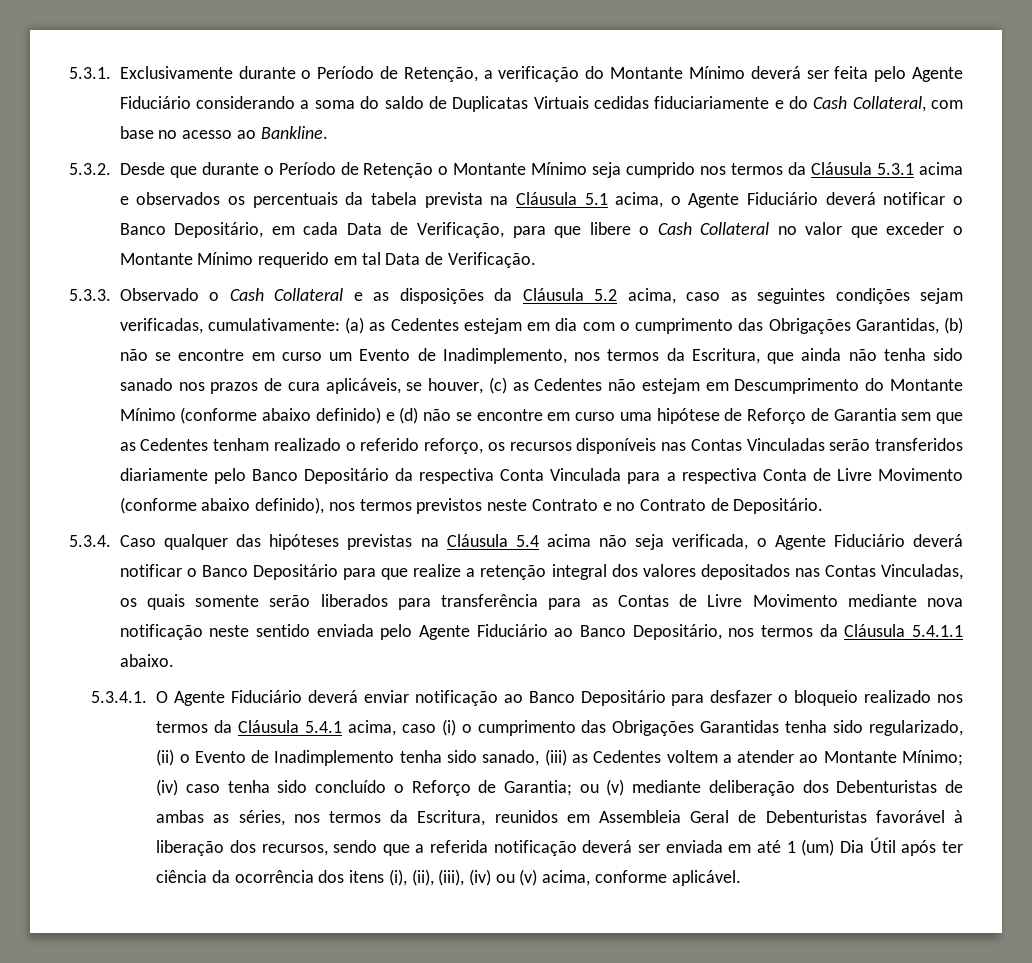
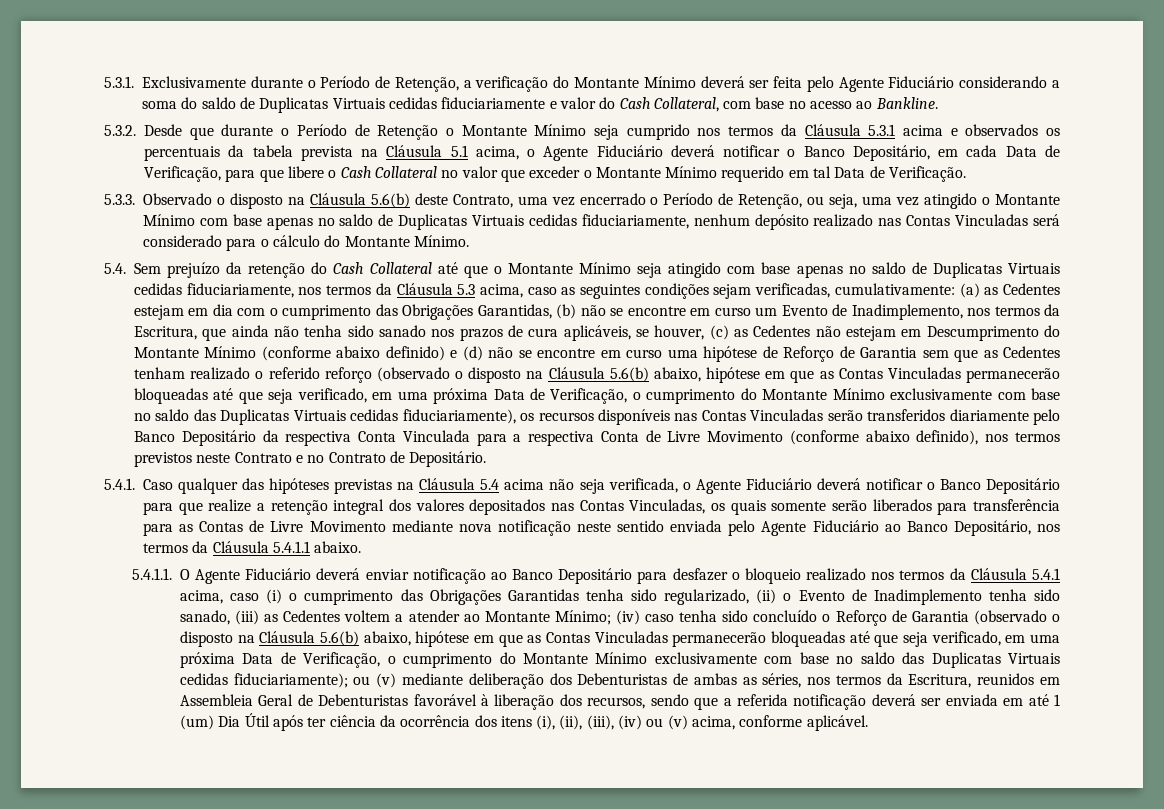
(784, 104) none -> [559,97,596,109] valor
[229,288,618,304] Cash Collateral e as disposições da Cláusula 5.2 -> [229,193,1061,209] [143,214,1060,230] [143,235,469,251] [104,262,1060,278] [134,283,476,298] disposto na Cláusula 5.6(b) deste Contrato, uma vez encerrado o Período de Retenção, ou seja, uma vez atingido o Montante Mínimo com base apenas no saldo de Duplicatas Virtuais cedidas fiduciariamente, nenhum depósito realizado nas Contas Vinculadas será considerado para o cálculo do Montante Mínimo. // 5.4. Sem prejuízo da retenção do Cash Collateral até que o Montante Mínimo seja atingido com base apenas no saldo de Duplicatas Virtuais cedidas fiduciariamente, nos termos da Cláusula 5.3
[424,438,484,454] reforço, -> [324,367,1060,383] [134,388,1061,404] [134,409,516,425] reforço (observado o disposto na Cláusula 5.6(b) abaixo, hipótese em que as Contas Vinculadas permanecerão bloqueadas até que seja verificado, em uma próxima Data de Verificação, o cumprimento do Montante Mínimo exclusivamente com base no saldo das Duplicatas Virtuais cedidas fiduciariamente),
[69,535,111,547] 5.3.4. -> [104,478,135,490] 5.4.1.
[91,691,148,703] 5.3.4.1. -> [131,568,172,580] 5.4.1.1.
[503,780,572,796] Garantia; -> [911,610,1060,625] [179,631,1060,647] [179,652,1060,668] [179,673,348,688] Garantia (observado o disposto na Cláusula 5.6(b) abaixo, hipótese em que as Contas Vinculadas permanecerão bloqueadas até que seja verificado, em uma próxima Data de Verificação, o cumprimento do Montante Mínimo exclusivamente com base no saldo das Duplicatas Virtuais cedidas fiduciariamente);

